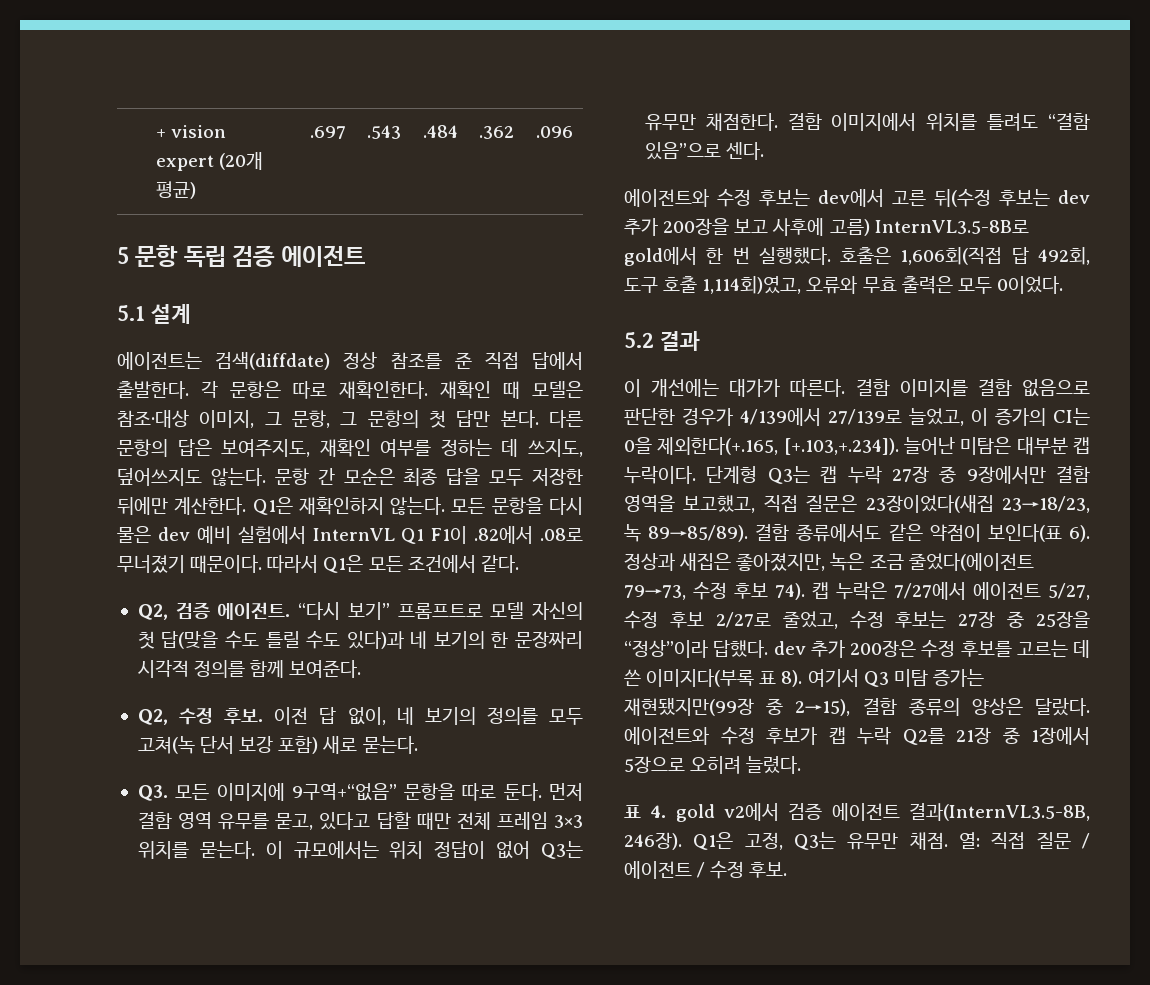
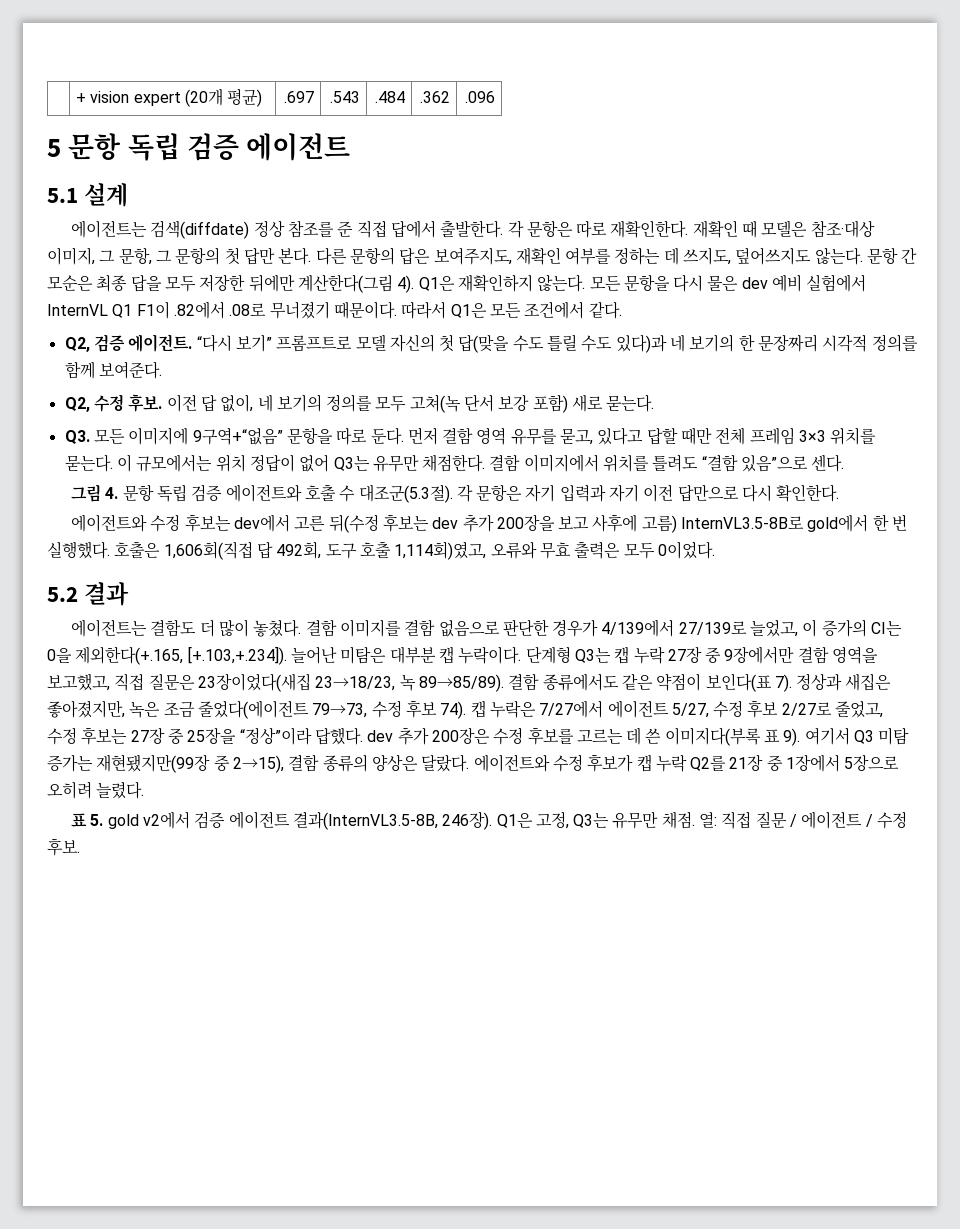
[174,497,247,515] 계산한다. -> [297,274,415,293] 계산한다(그림 4).
(765, 151) none -> [70,484,840,503] // 그림 4. 문항 독립 검증 에이전트와 호출 수 대조군(5.3절). 각 문항은 자기 입력과 자기 이전 답만으로 다시 확인한다.
[624,379,846,397] 이 개선에는 대가가 따른다. -> [70,619,302,637] 에이전트는 결함도 더 많이 놓쳤다.
[1069,525,1090,542] 6). -> [774,674,792,692] 7).
[781,670,803,687] 8). -> [783,728,801,746] 9).
[650,805,667,818] 4. -> [90,814,104,826] 5.

